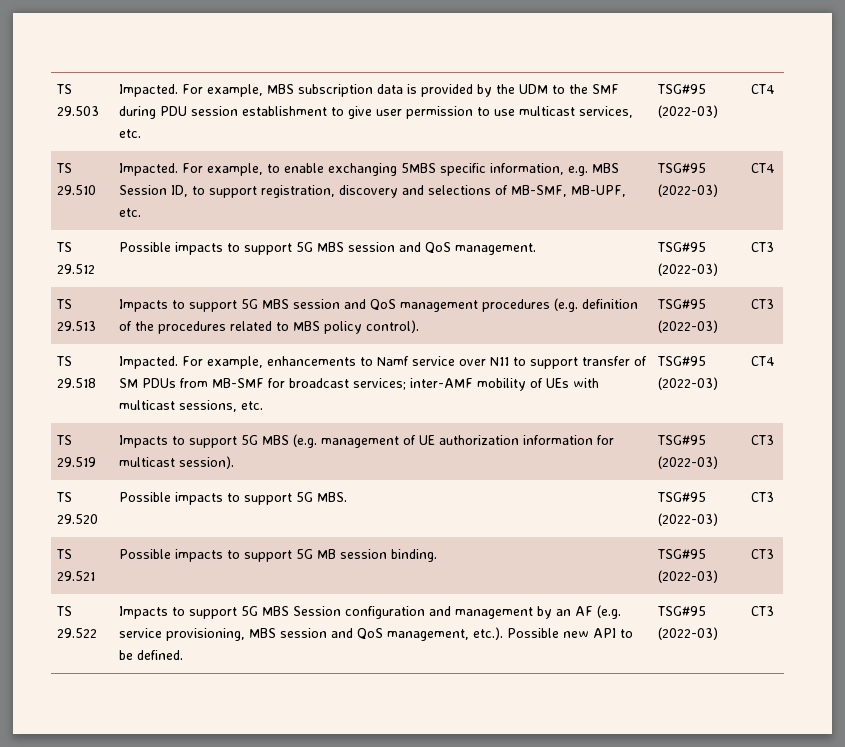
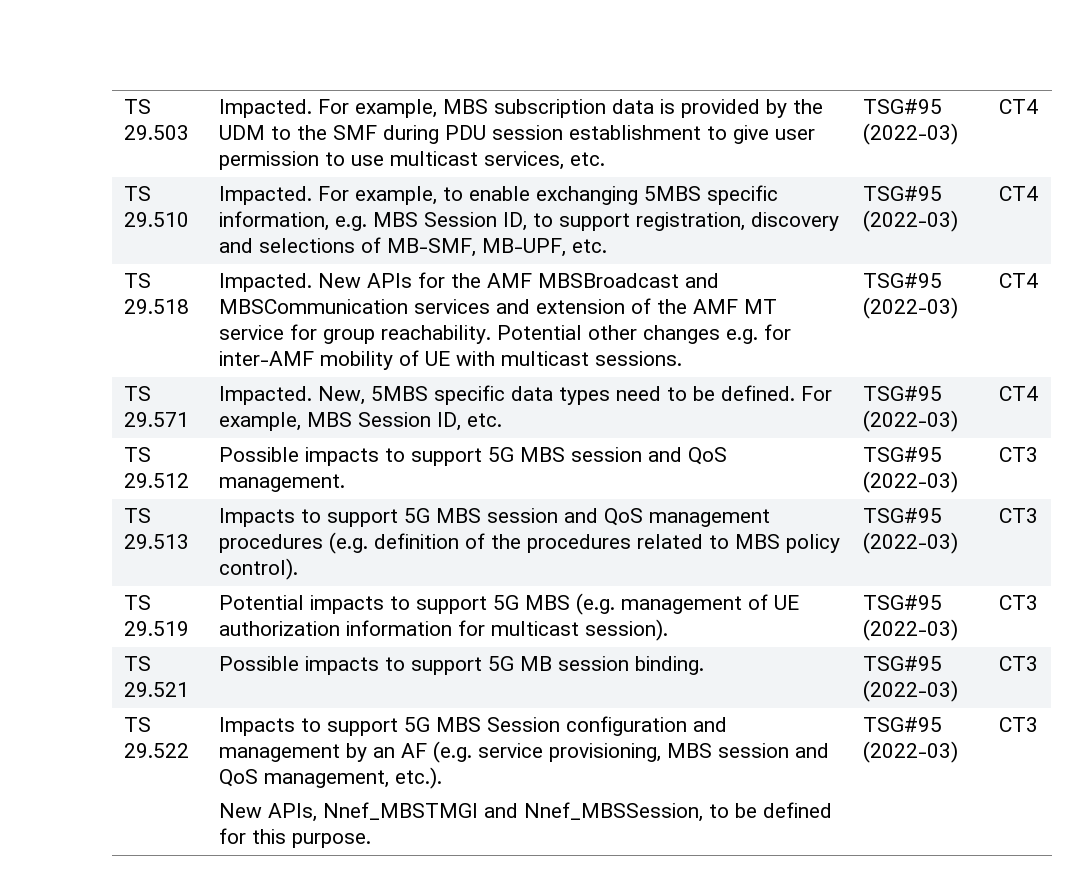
(776, 168) none -> [123,273,151,288] [123,299,189,314] [218,272,719,292] [218,298,777,314] [218,324,791,344] [218,350,682,370] [862,273,942,288] [862,297,958,319] [998,273,1038,288] [123,386,151,401] [123,412,189,427] [218,385,832,405] [218,412,502,431] [862,386,942,401] [862,410,958,432] [998,386,1038,401] // TS 29.518 | Impacted. New APIs for the AMF MBSBroadcast and MBSCommunication services and extension of the AMF MT service for group reachability. Potential other changes e.g. for inter-AMF mobility of UE with multicast sessions. | TSG#95 (2022-03) | CT4 // TS 29.571 | Impacted. New, 5MBS specific data types need to be defined. For example, MBS Session ID, etc. | TSG#95 (2022-03) | CT4
[56,356,73,366] [57,378,97,388] [119,356,648,369] [119,378,600,391] [119,400,264,412] [657,356,707,366] [658,377,719,390] [751,356,776,366] // TS 29.518 | Impacted. For example, enhancements to Namf service over N11 to support transfer of SM PDUs from MB-SMF for broadcast services; inter-AMF mobility of UEs with multicast sessions, etc. | TSG#95 (2022-03) | CT4 -> (1038, 515) none
[119,435,169,448] Impacts -> [218,595,384,614] Potential impacts
[56,492,73,502] [57,514,99,524] [119,492,348,505] [657,492,707,502] [658,513,719,526] [751,492,775,502] // TS 29.520 | Possible impacts to support 5G MBS. | TSG#95 (2022-03) | CT3 -> (1038, 602) none
[507,628,634,638] [119,650,184,660] Possible new API to be defined. -> [218,802,832,822] [218,828,371,848] // New APIs, Nnef_MBSTMGI and Nnef_MBSSession, to be defined for this purpose.

